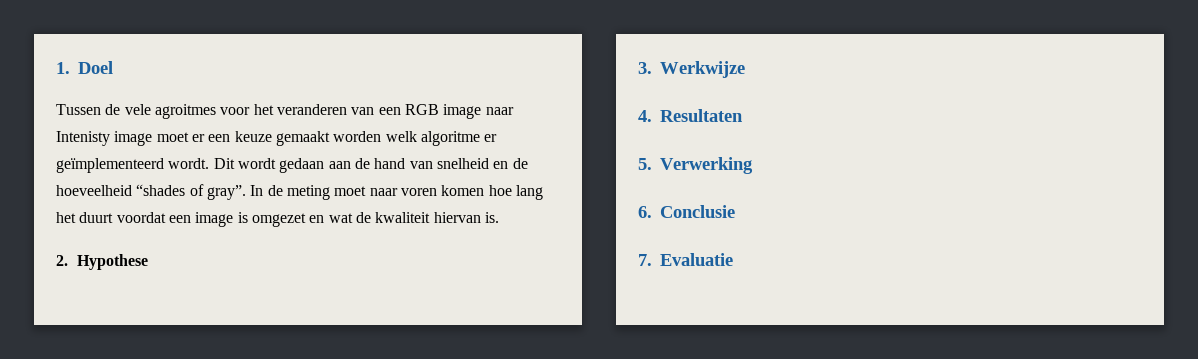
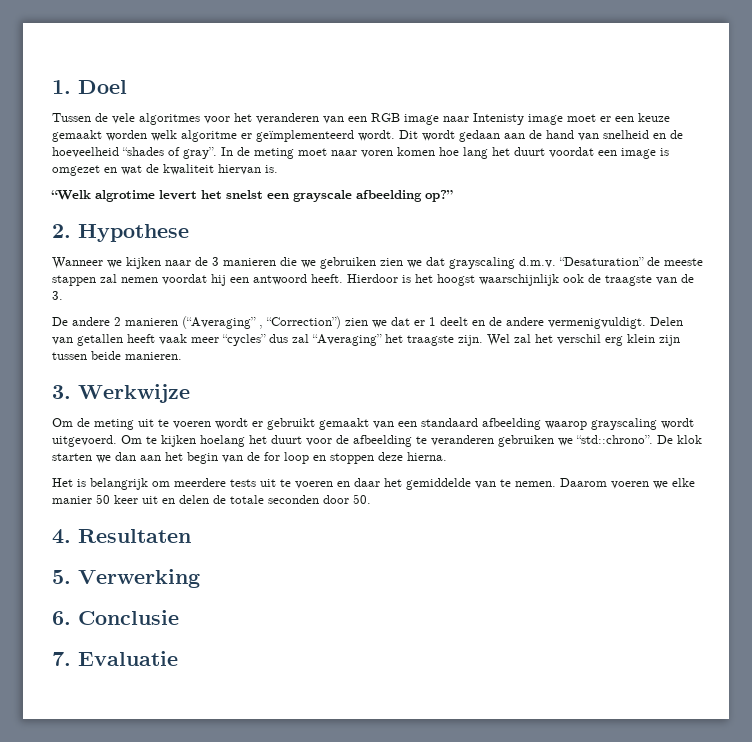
[154,104,216,119] agroitmes -> [139,113,200,125] algoritmes
[56,254,148,270] [638,61,745,78] 2. Hypothese // 3. Werkwijze -> [51,190,453,202] [52,224,189,242] [52,257,703,269] [52,274,694,286] [52,291,63,300] [52,316,683,329] [52,334,680,346] [52,351,182,360] [52,384,190,403] [52,418,694,430] [52,435,702,447] [52,452,447,464] [52,478,695,490] [52,494,371,504] “Welk algrotime levert het snelst een grayscale afbeelding op?” // 2. Hypothese // Wanneer we kijken naar de 3 manieren die we gebruiken zien we dat grayscaling d.m.v. “Desaturation” de meeste stappen zal nemen voordat hij een antwoord heeft. Hierdoor is het hoogst waarschijnlijk ook de traagste van de 3. // De andere 2 manieren (“Averaging” , “Correction”) zien we dat er 1 deelt en de andere vermenigvuldigt. Delen van getallen heeft vaak meer “cycles” dus zal “Averaging” het traagste zijn. Wel zal het verschil erg klein zijn tussen beide manieren. // 3. Werkwijze // Om de meting uit te voeren wordt er gebruikt gemaakt van een standaard afbeelding waarop grayscaling wordt uitgevoerd. Om te kijken hoelang het duurt voor de afbeelding te veranderen gebruiken we “std::chrono”. De klok starten we dan aan het begin van de for loop en stoppen deze hierna. // Het is belangrijk om meerdere tests uit te voeren en daar het gemiddelde van te nemen. Daarom voeren we elke manier 50 keer uit en delen de totale seconden door 50.

